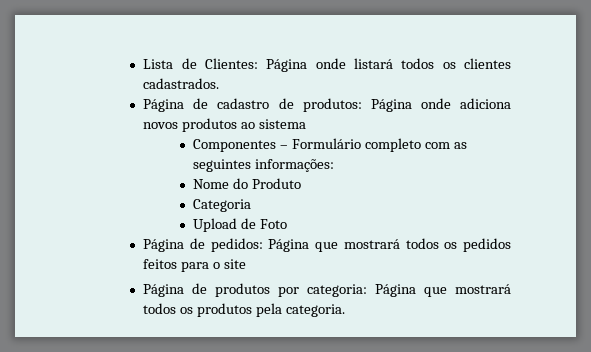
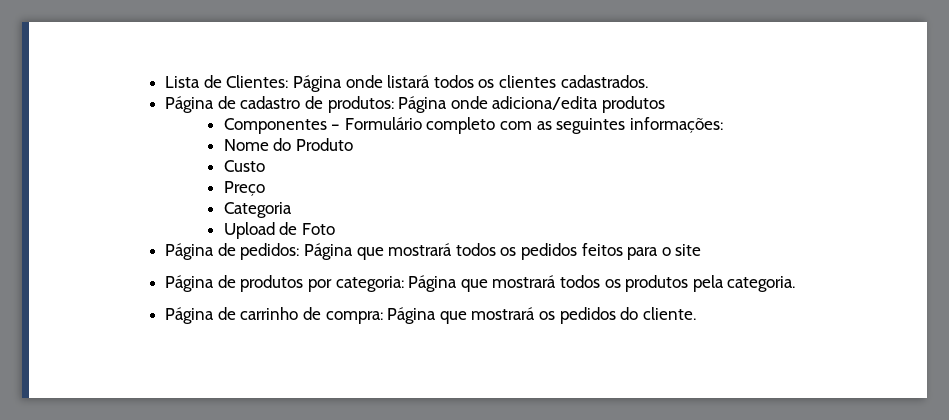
[460,98,511,109] [143,118,306,132] adiciona novos produtos ao sistema -> [492,96,665,113] adiciona/edita produtos
(302, 183) none -> [223,160,265,172] [223,181,265,196] // Custo // Preço
(345, 310) none -> [165,307,696,324] // Página de carrinho de compra: Página que mostrará os pedidos do cliente.

